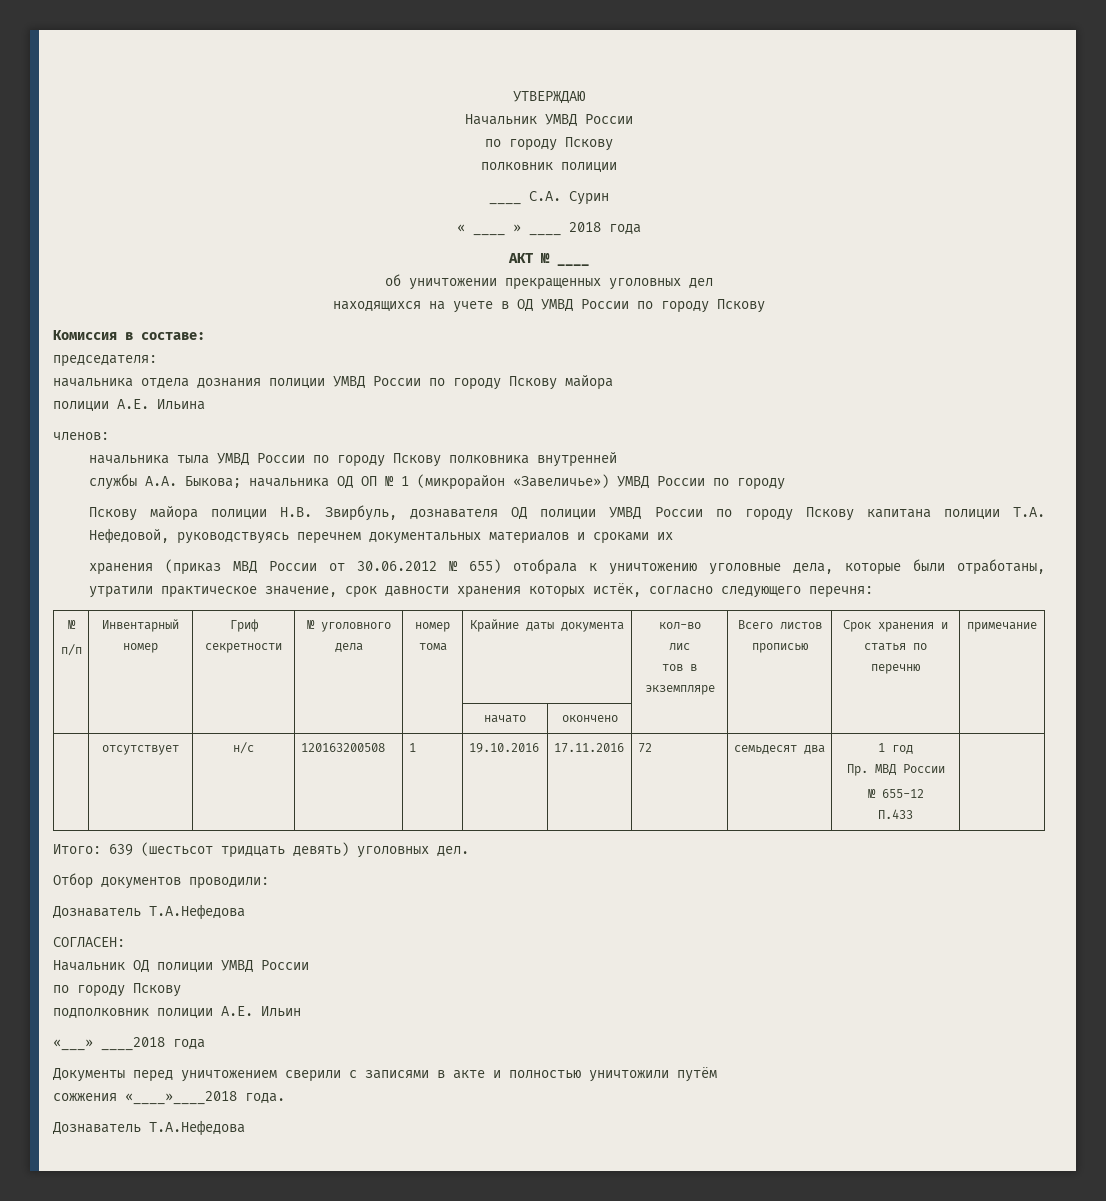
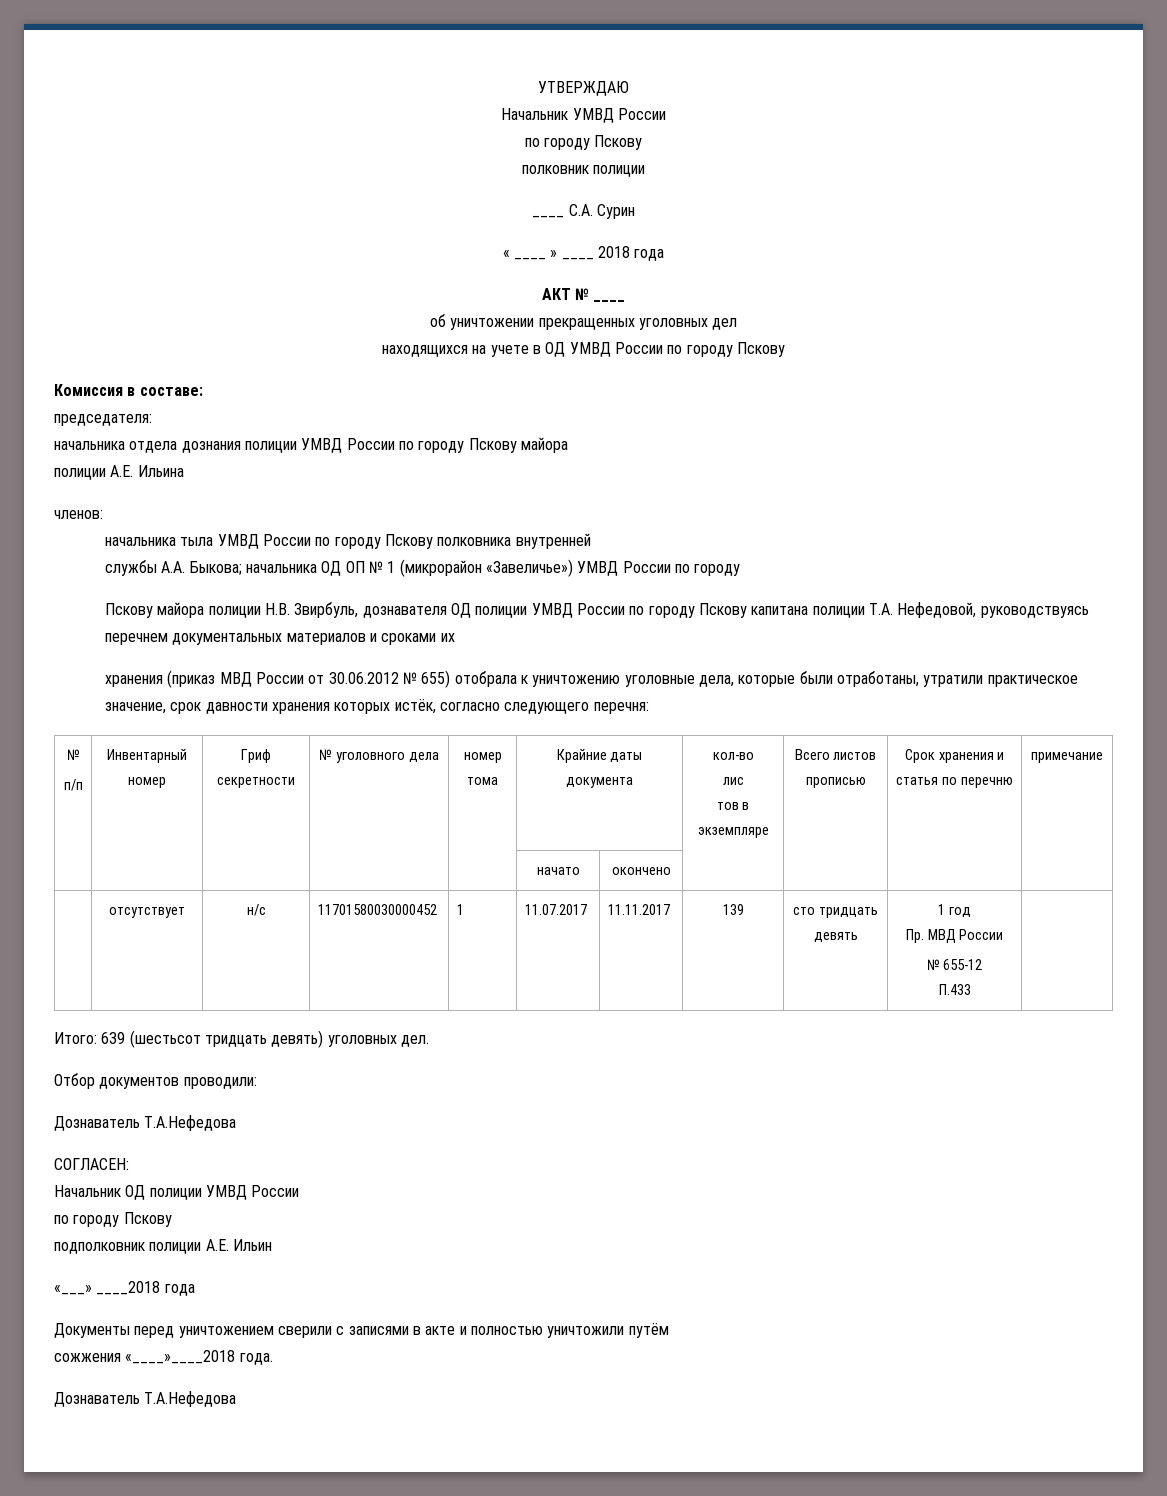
[300,743,385,752] [408,743,416,752] [468,743,539,753] [553,743,624,753] [637,743,652,753] [733,745,825,754] 120163200508 | 1 | 19.10.2016 | 17.11.2016 | 72 | семьдесят два -> [317,904,437,915] [456,904,464,915] [524,904,587,915] [607,904,670,915] [722,904,744,915] [793,907,878,918] [813,932,858,942] 11701580030000452 | 1 | 11.07.2017 | 11.11.2017 | 139 | сто тридцать девять

